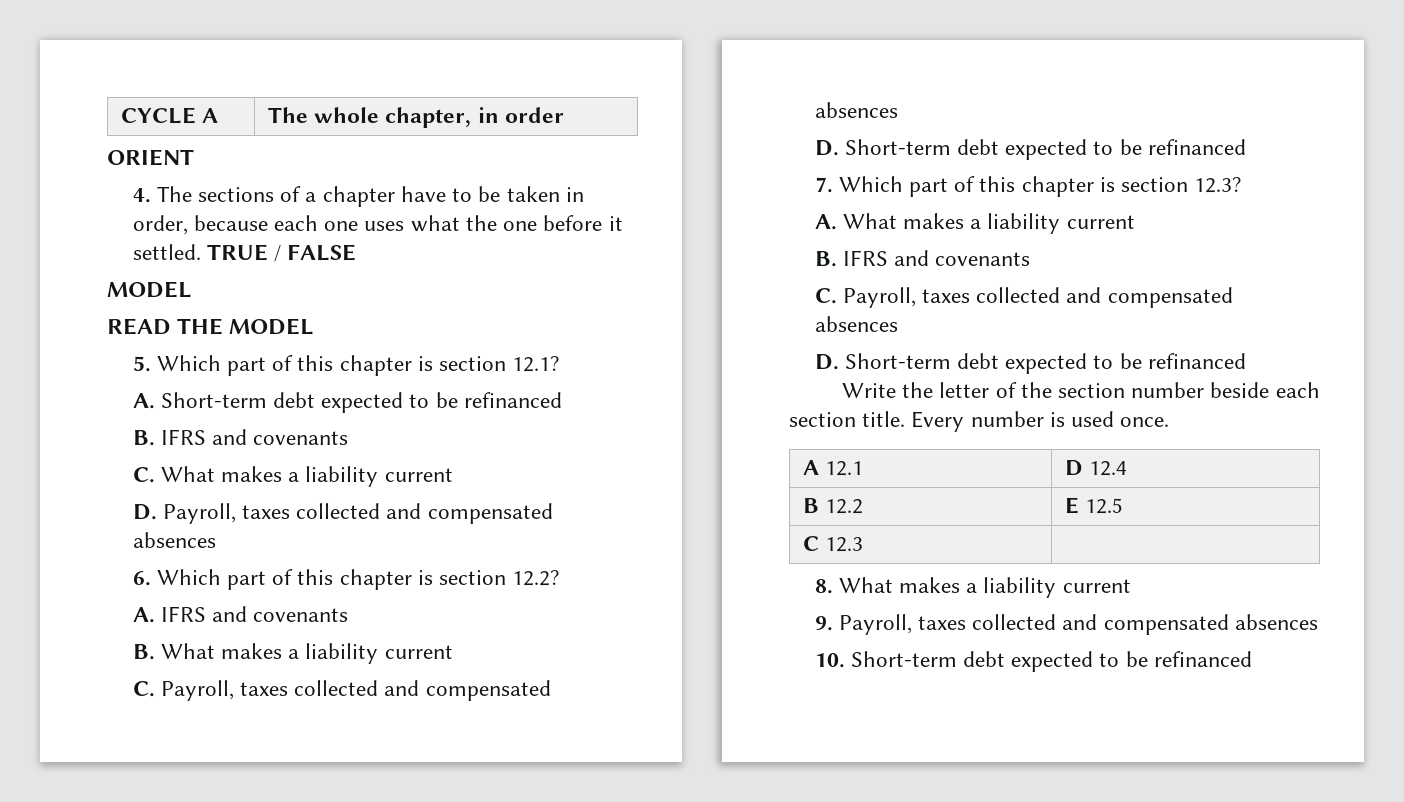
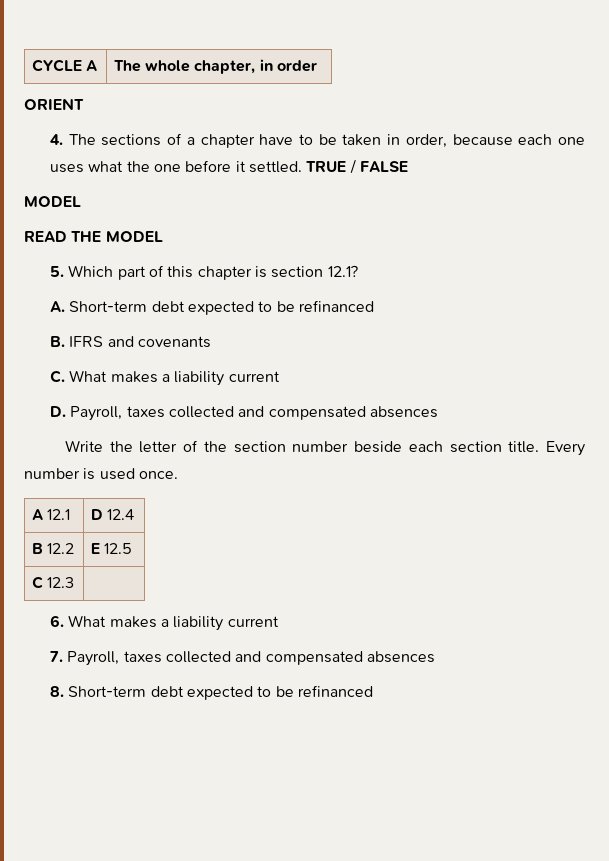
[132,569,560,590] [132,606,349,623] [132,643,453,664] [132,680,551,701] [814,102,898,118] [814,139,1246,160] [814,176,1242,197] [814,213,1135,234] [814,250,1031,267] [814,287,1233,308] [814,316,898,332] [814,353,1246,374] // 6. Which part of this chapter is section 12.2? // A. IFRS and covenants // B. What makes a liability current // C. Payroll, taxes collected and compensated absences // D. Short-term debt expected to be refinanced // 7. Which part of this chapter is section 12.3? // A. What makes a liability current // B. IFRS and covenants // C. Payroll, taxes collected and compensated absences // D. Short-term debt expected to be refinanced -> (438, 412) none
[814,577,1131,598] [814,614,1318,635] [814,653,845,668] 8. What makes a liability current // 9. Payroll, taxes collected and compensated absences // 10. -> [49,615,279,631] [49,651,435,666] [49,686,64,697] 6. What makes a liability current // 7. Payroll, taxes collected and compensated absences // 8.

